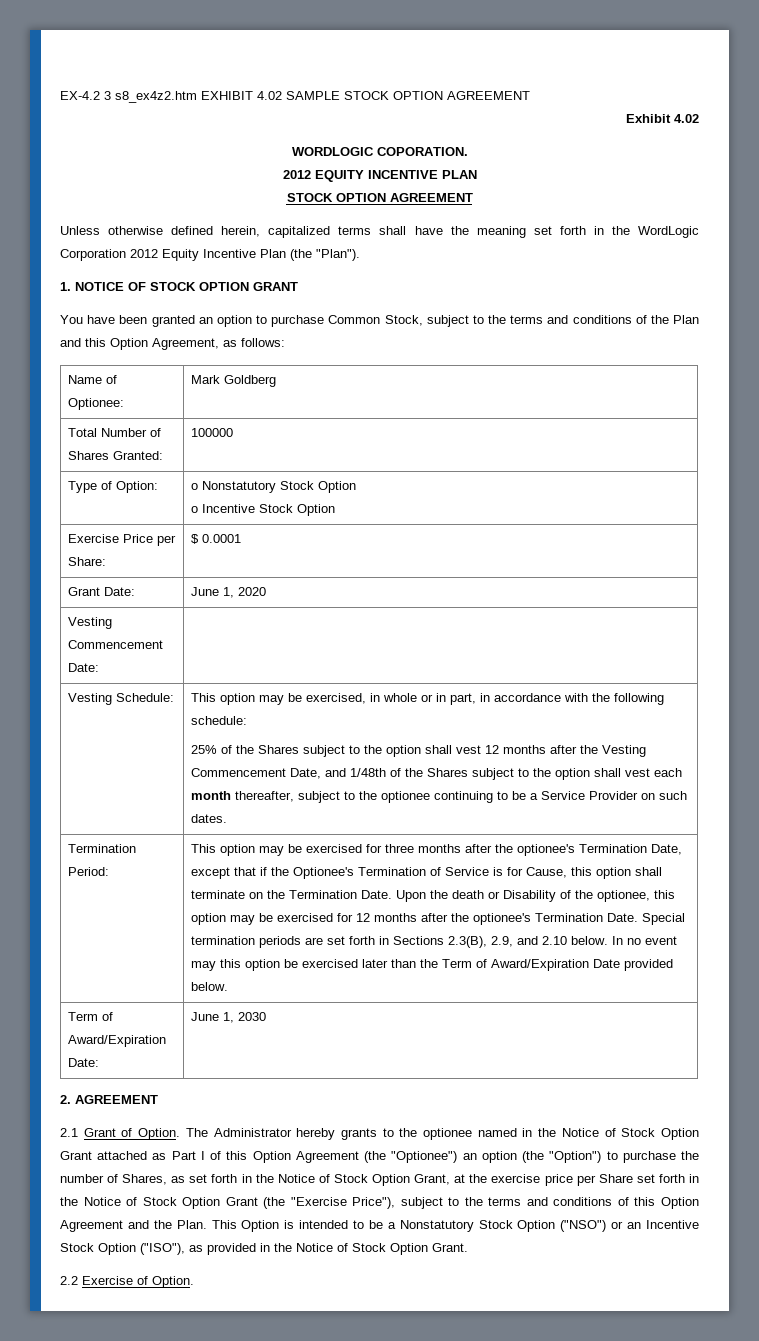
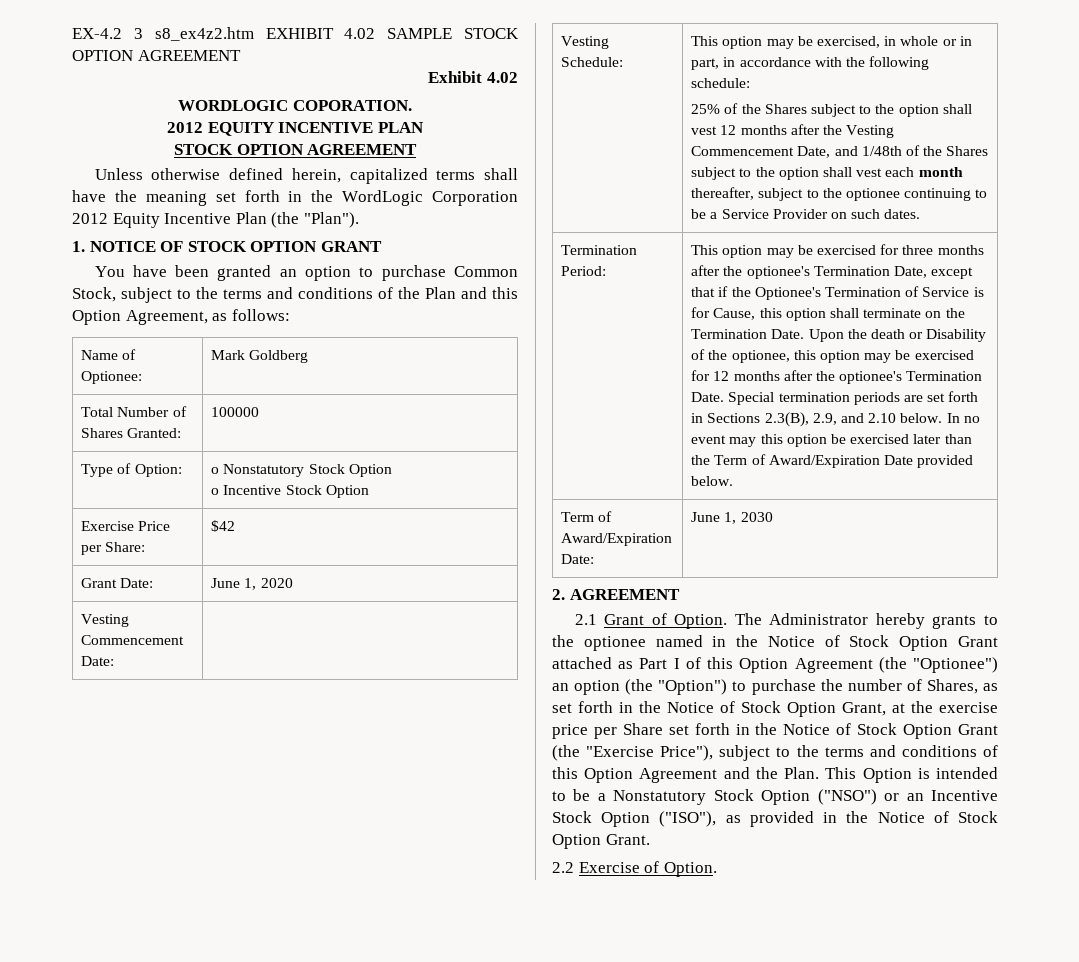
[191,534,242,544] $ 0.0001 -> [211,520,236,532] $42

